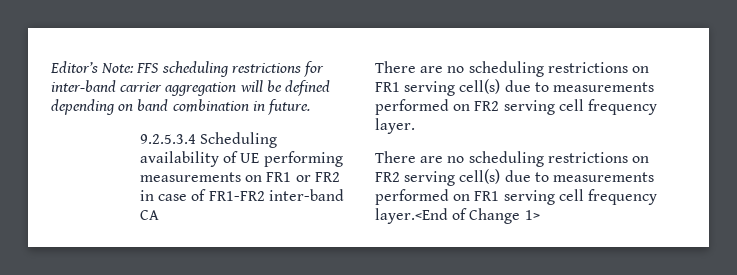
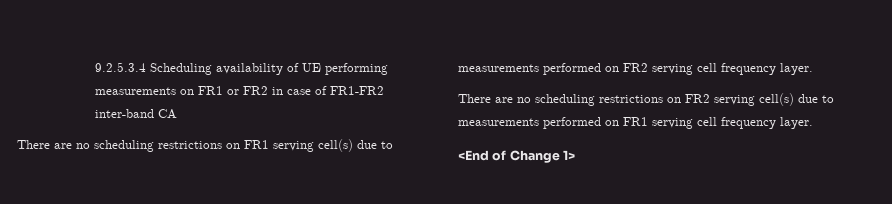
[50,61,324,77] [51,80,330,96] [51,99,310,115] Editor’s Note: FFS scheduling restrictions for inter-band carrier aggregation will be defined depending on band combination in future. // -> (95, 67) none
[375,208,448,224] layer.<End -> [780,117,813,129] [458,150,489,161] layer. // <End

